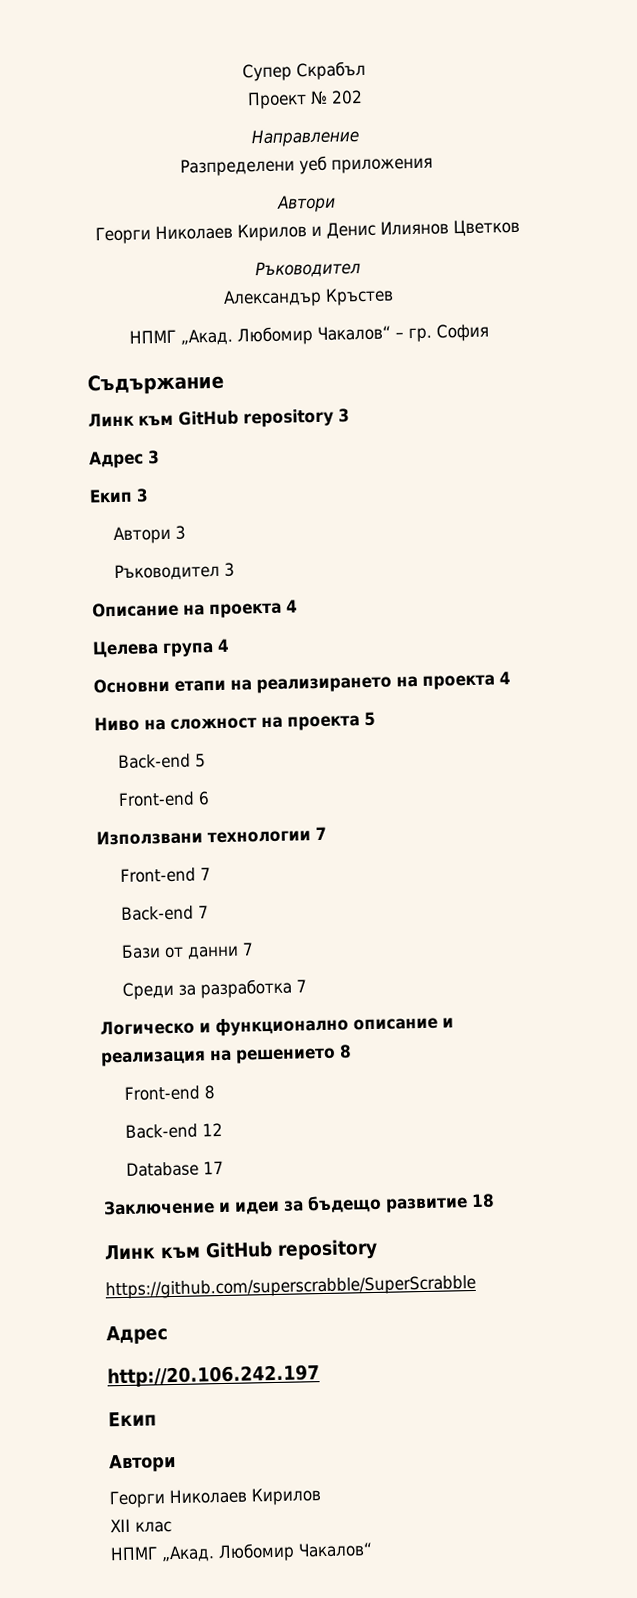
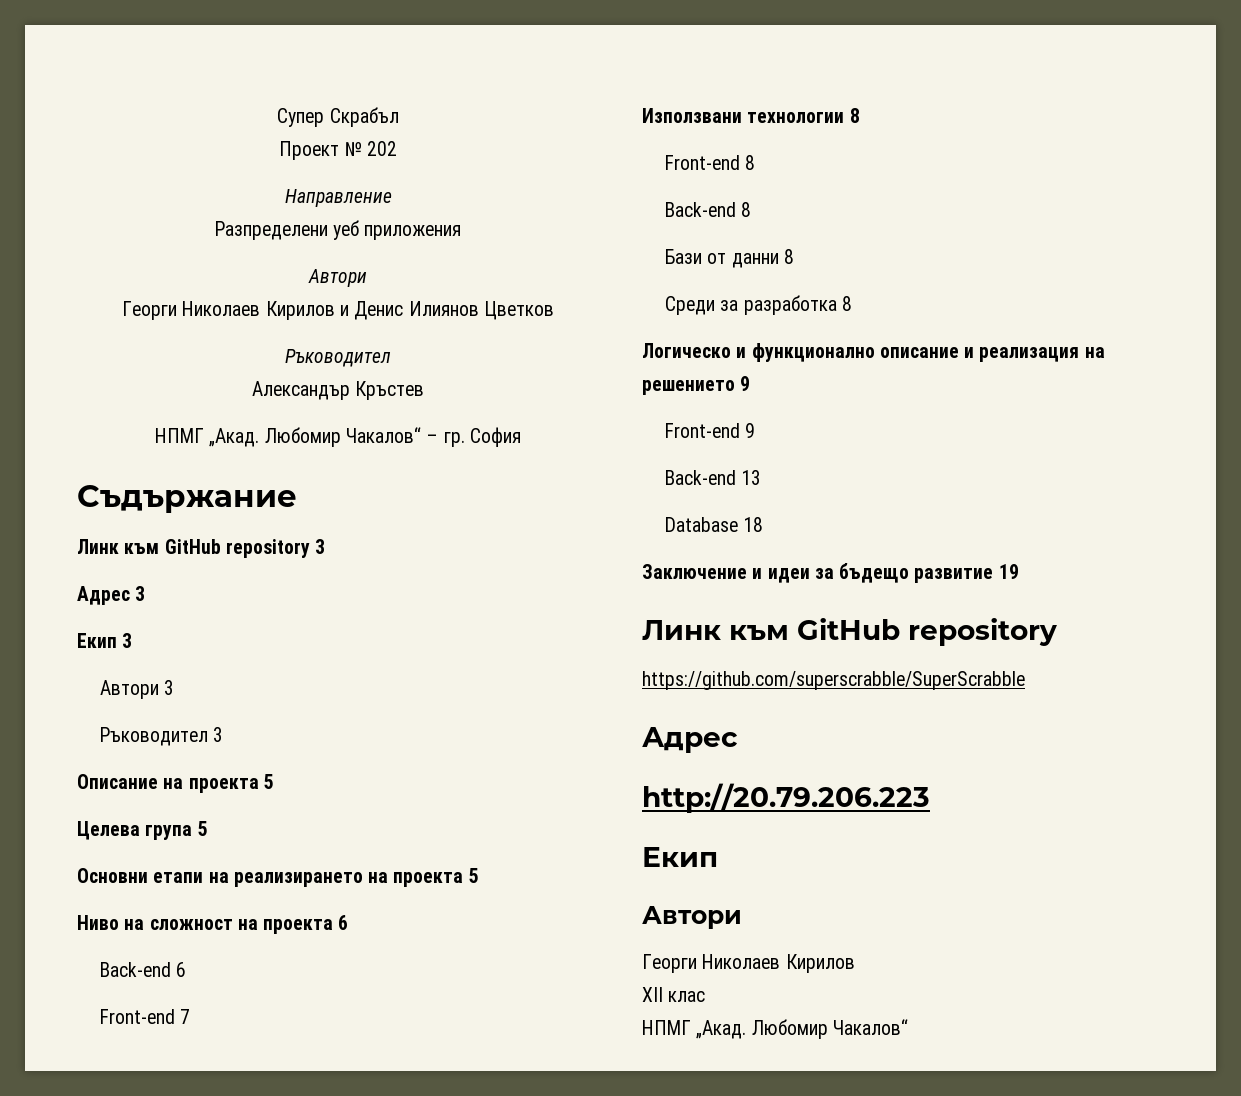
[286,599,298,613] 4 -> [263,774,274,789] 5
[217,638,230,652] 4 -> [197,821,208,836] 5
[499,671,511,685] 4 -> [468,868,479,883] 5
[364,711,376,727] [118,753,207,769] [118,791,211,807] [96,826,327,846] 5 // Back-end 5 // Front-end 6 // Използвани технологии 7 -> [338,915,349,930] [100,962,187,977] 6 // Back-end 6
[121,905,210,921] // Back-end 7 -> [642,108,860,123] [665,155,756,170] [665,202,752,217] // Използвани технологии 8 // Front-end 8 // Back-end 8
[242,942,255,956] 7 -> [783,249,794,264] 8
[296,979,308,993] 7 -> [841,296,852,311] 8
[339,1044,352,1059] [124,1085,216,1101] [125,1122,224,1139] 8 // Front-end 8 // Back-end 12 -> [740,376,751,391] [665,423,756,438] [665,470,762,485] 9 // Front-end 9 // Back-end 13
[203,1160,225,1175] 17 -> [743,517,764,532] 18
[471,1193,495,1209] 18 -> [998,564,1019,579] 19
[107,1364,320,1388] http://20.106.242.197 -> [642,783,930,813] http://20.79.206.223

